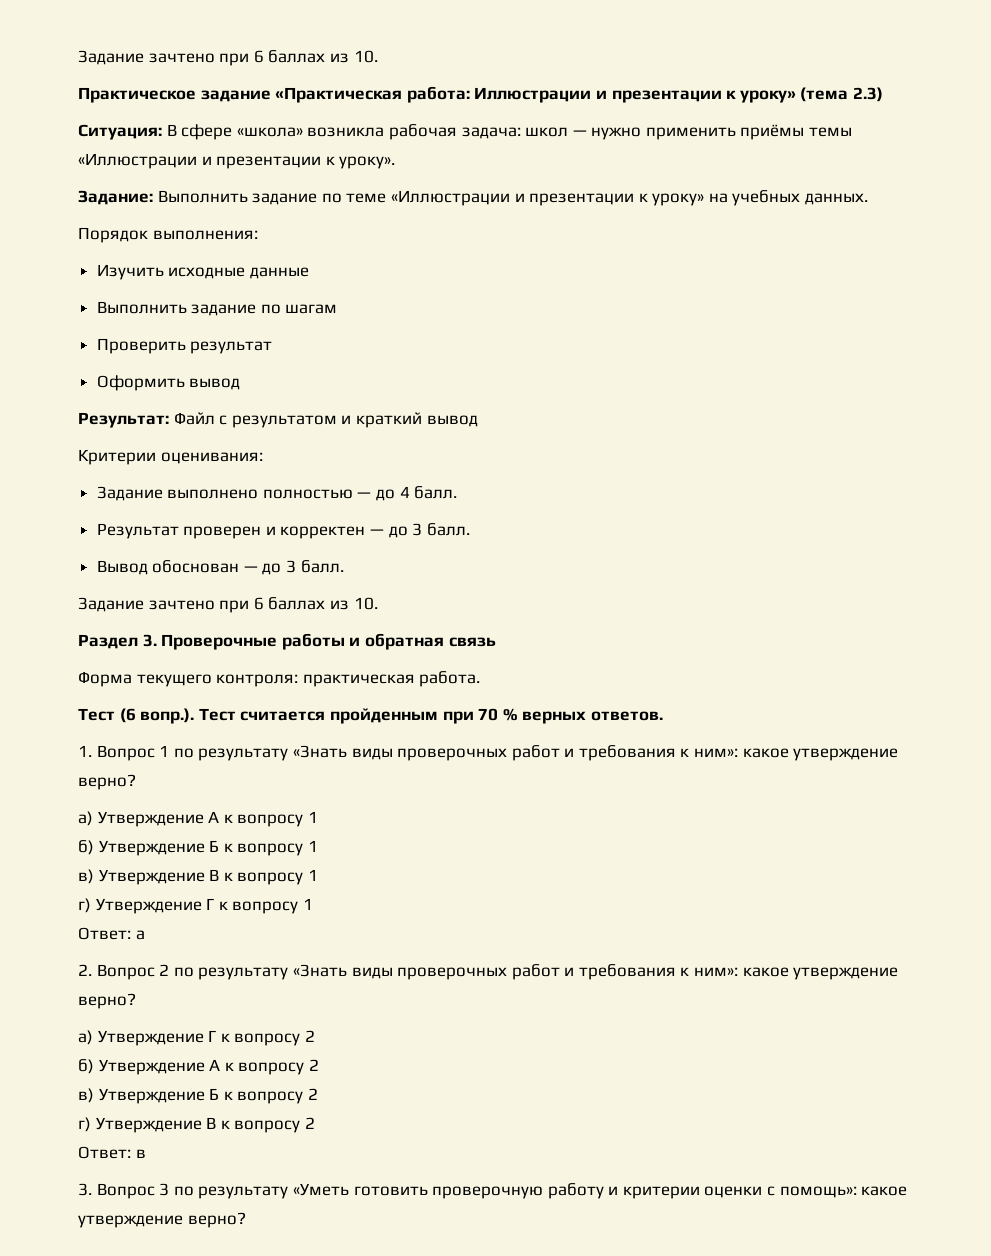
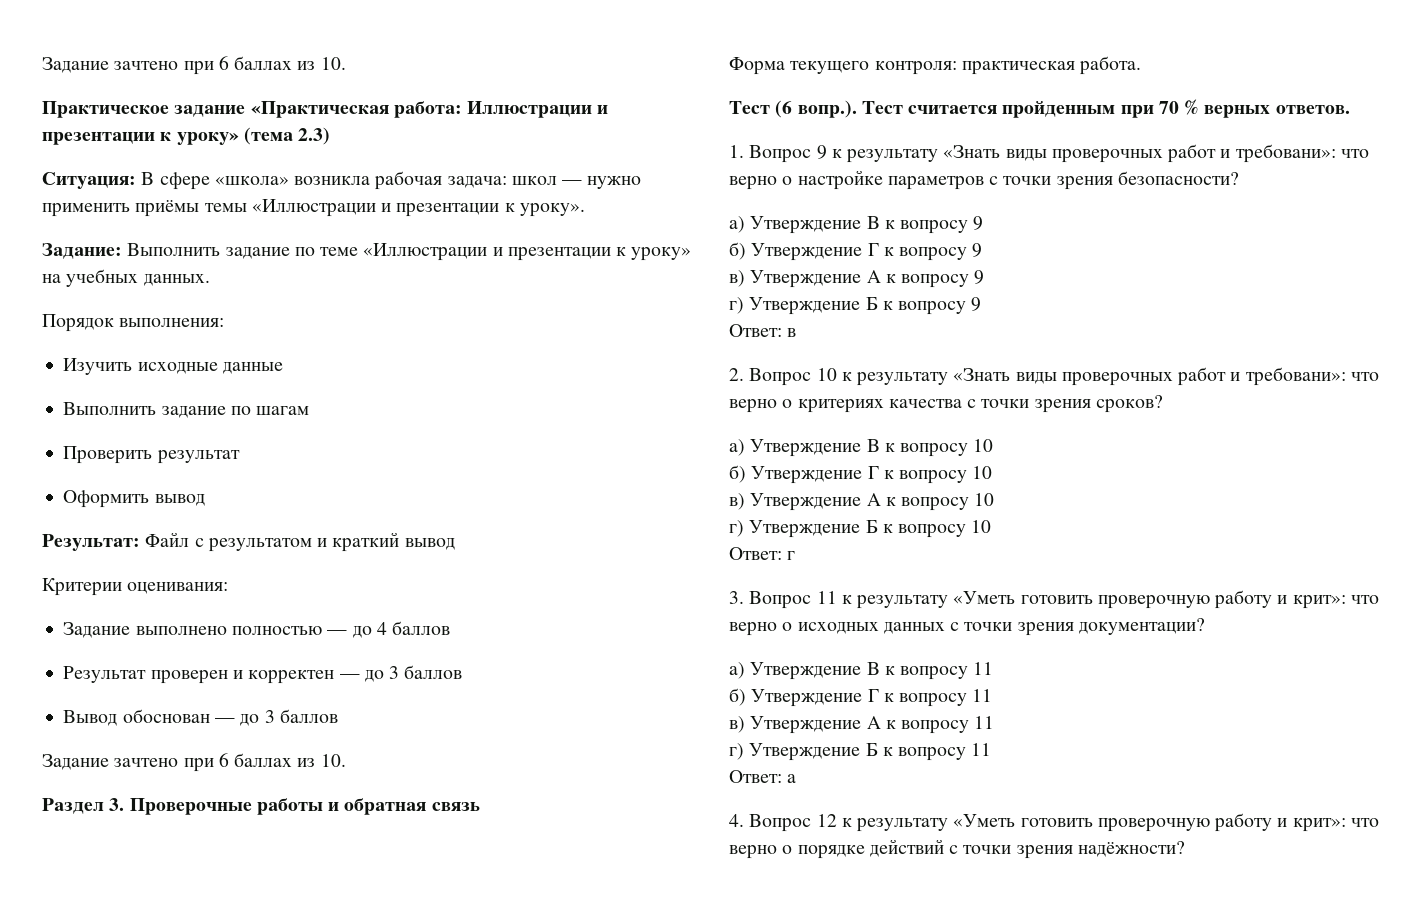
[414,486,458,499] балл. -> [392,621,451,635] баллов
[426,523,470,536] балл. -> [404,665,463,679] баллов
[300,560,344,573] балл. -> [279,709,338,723] баллов
[159,745,899,761] [78,774,136,790] [78,811,318,827] [78,840,318,856] [78,869,318,885] [78,898,313,914] [78,927,145,940] 1 по результату «Знать виды проверочных работ и требования к ним»: какое утверждение верно? // а) Утверждение А к вопросу 1 // б) Утверждение Б к вопросу 1 // в) Утверждение В к вопросу 1 // г) Утверждение Г к вопросу 1 // Ответ: а -> [816,144,1369,163] [729,170,1239,190] [729,216,984,234] [729,242,983,261] [729,270,985,288] [729,297,982,315] [729,324,797,337] 9 к результату «Знать виды проверочных работ и требовани»: что верно о настройке параметров с точки зрения безопасности? // а) Утверждение В к вопросу 9 // б) Утверждение Г к вопросу 9 // в) Утверждение А к вопросу 9 // г) Утверждение Б к вопросу 9 // Ответ: в
[159,964,899,980] [78,993,136,1009] [78,1030,315,1046] [78,1059,319,1075] [78,1088,318,1104] [78,1117,315,1133] [78,1146,146,1159] 2 по результату «Знать виды проверочных работ и требования к ним»: какое утверждение верно? // а) Утверждение Г к вопросу 2 // б) Утверждение А к вопросу 2 // в) Утверждение Б к вопросу 2 // г) Утверждение В к вопросу 2 // Ответ: в -> [816,367,1379,386] [729,395,1163,413] [729,439,994,457] [729,465,993,484] [729,493,995,511] [729,520,992,538] [729,547,796,560] 10 к результату «Знать виды проверочных работ и требовани»: что верно о критериях качества с точки зрения сроков? // а) Утверждение В к вопросу 10 // б) Утверждение Г к вопросу 10 // в) Утверждение А к вопросу 10 // г) Утверждение Б к вопросу 10 // Ответ: г
[159,1183,908,1199] [78,1212,246,1228] 3 по результату «Уметь готовить проверочную работу и критерии оценки с помощь»: какое утверждение верно? -> [816,590,1379,609] [729,618,1205,636] [729,662,994,680] [729,688,993,707] [729,716,995,734] [729,743,992,761] [729,770,797,783] [729,813,1379,832] [729,839,1185,859] 11 к результату «Уметь готовить проверочную работу и крит»: что верно о исходных данных с точки зрения документации? // а) Утверждение В к вопросу 11 // б) Утверждение Г к вопросу 11 // в) Утверждение А к вопросу 11 // г) Утверждение Б к вопросу 11 // Ответ: а // 4. Вопрос 12 к результату «Уметь готовить проверочную работу и крит»: что верно о порядке действий с точки зрения надёжности?

